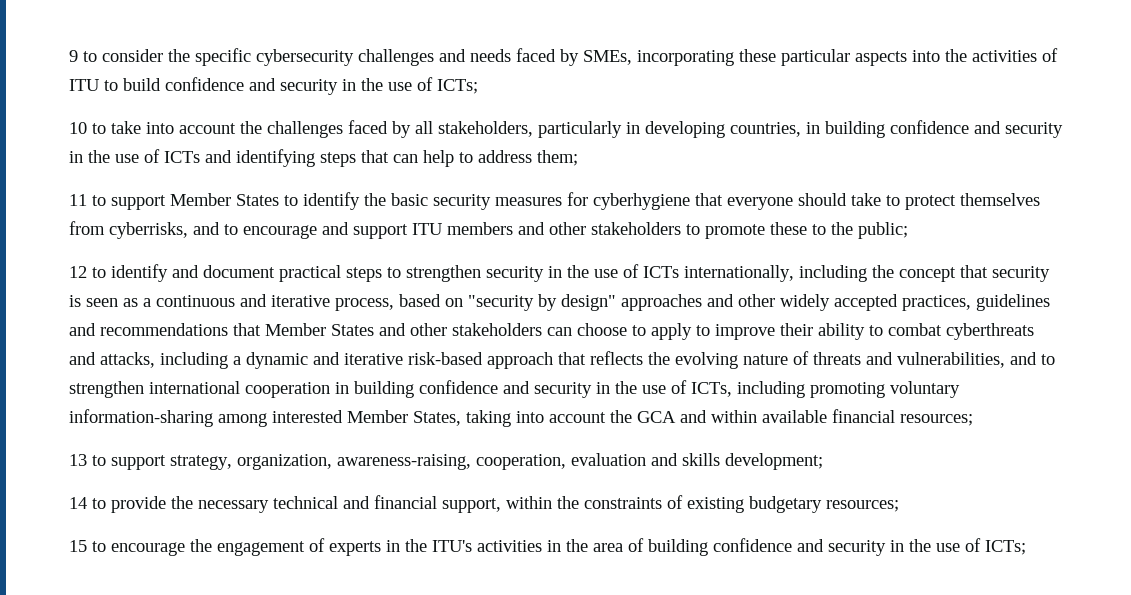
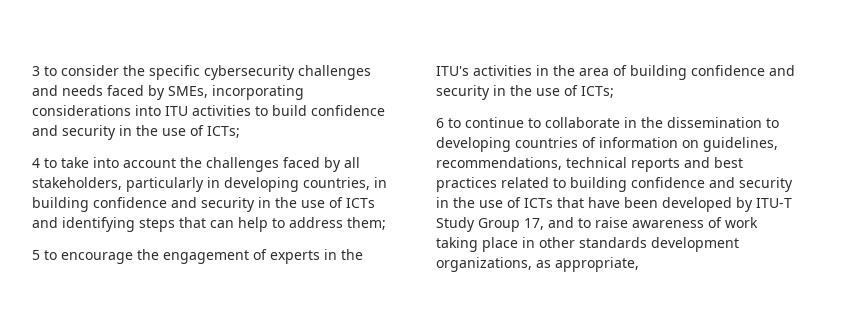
[69,50,78,62] 9 -> [32,66,40,76] 3
[739,48,1058,66] [69,79,99,91] these particular aspects into the activities of ITU -> [32,105,251,116] considerations into ITU activities
[69,122,87,134] 10 -> [32,158,40,168] 4
[69,192,1040,210] [69,221,908,239] [69,264,1050,282] [69,294,1050,311] [69,323,1034,340] [69,351,1055,369] [69,380,960,398] [69,409,973,427] [69,453,823,470] [69,495,899,513] [69,540,87,552] 11 to support Member States to identify the basic security measures for cyberhygiene that everyone should take to protect themselves from cyberrisks, and to encourage and support ITU members and other stakeholders to promote these to the public; // 12 to identify and document practical steps to strengthen security in the use of ICTs internationally, including the concept that security is seen as a continuous and iterative process, based on "security by design" approaches and other widely accepted practices, guidelines and recommendations that Member States and other stakeholders can choose to apply to improve their ability to combat cyberthreats and attacks, including a dynamic and iterative risk-based approach that reflects the evolving nature of threats and vulnerabilities, and to strengthen international cooperation in building confidence and security in the use of ICTs, including promoting voluntary information-sharing among interested Member States, taking into account the GCA and within available financial resources; // 13 to support strategy, organization, awareness-raising, cooperation, evaluation and skills development; // 14 to provide the necessary technical and financial support, within the constraints of existing budgetary resources; // 15 -> [32,250,40,260] 5
(1026, 547) none -> [436,117,779,128] [436,137,778,152] [436,157,743,172] [436,177,793,192] [436,197,792,212] [436,217,758,232] [436,237,739,252] [436,257,639,272] // 6 to continue to collaborate in the dissemination to developing countries of information on guidelines, recommendations, technical reports and best practices related to building confidence and security in the use of ICTs that have been developed by ITU-T Study Group 17, and to raise awareness of work taking place in other standards development organizations, as appropriate,

